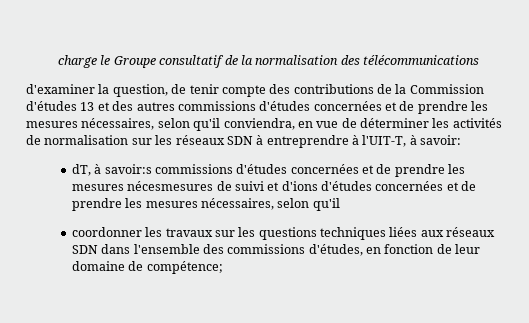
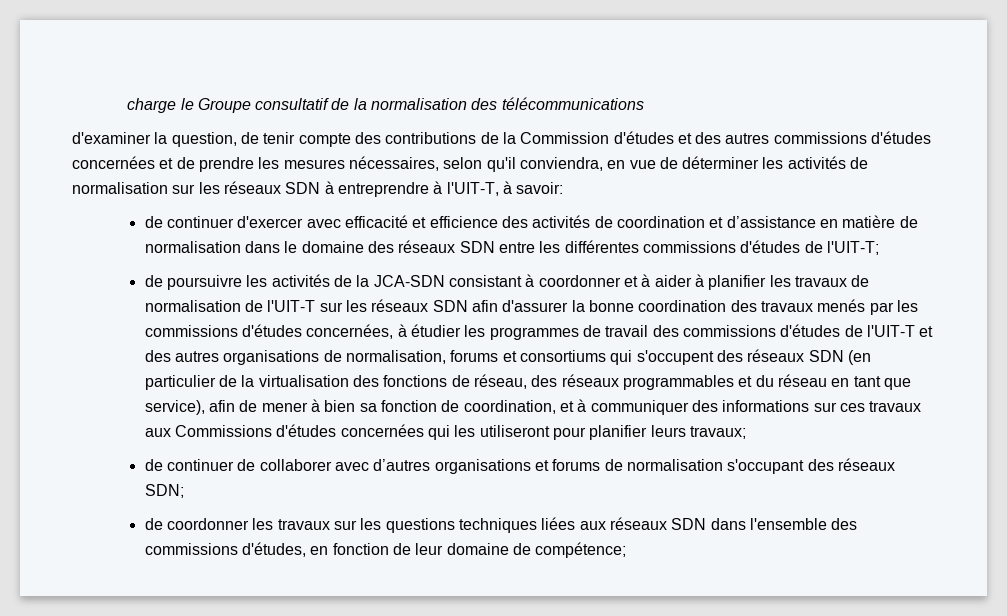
[80,102,95,111] 13 -> (674, 137) none
[71,164,466,177] [71,181,477,191] [71,198,340,211] dT, à savoir:s commissions d'études concernées et de prendre les mesures nécesmesures de suivi et d'ions d'études concernées et de prendre les mesures nécessaires, selon qu'il // -> [144,215,918,228] [144,240,879,255] [144,274,870,290] [144,299,918,315] [144,324,934,340] [144,349,871,365] [144,374,911,390] [144,399,922,415] [144,424,747,440] [144,458,895,474] [144,484,184,498] [144,518,163,530] de continuer d'exercer avec efficacité et efficience des activités de coordination et d’assistance en matière de normalisation dans le domaine des réseaux SDN entre les différentes commissions d'études de l'UIT-T; // de poursuivre les activités de la JCA-SDN consistant à coordonner et à aider à planifier les travaux de normalisation de l'UIT-T sur les réseaux SDN afin d'assurer la bonne coordination des travaux menés par les commissions d'études concernées, à étudier les programmes de travail des commissions d'études de l'UIT-T et des autres organisations de normalisation, forums et consortiums qui s'occupent des réseaux SDN (en particulier de la virtualisation des fonctions de réseau, des réseaux programmables et du réseau en tant que service), afin de mener à bien sa fonction de coordination, et à communiquer des informations sur ces travaux aux Commissions d'études concernées qui les utiliseront pour planifier leurs travaux; // de continuer de collaborer avec d’autres organisations et forums de normalisation s'occupant des réseaux SDN; // de

